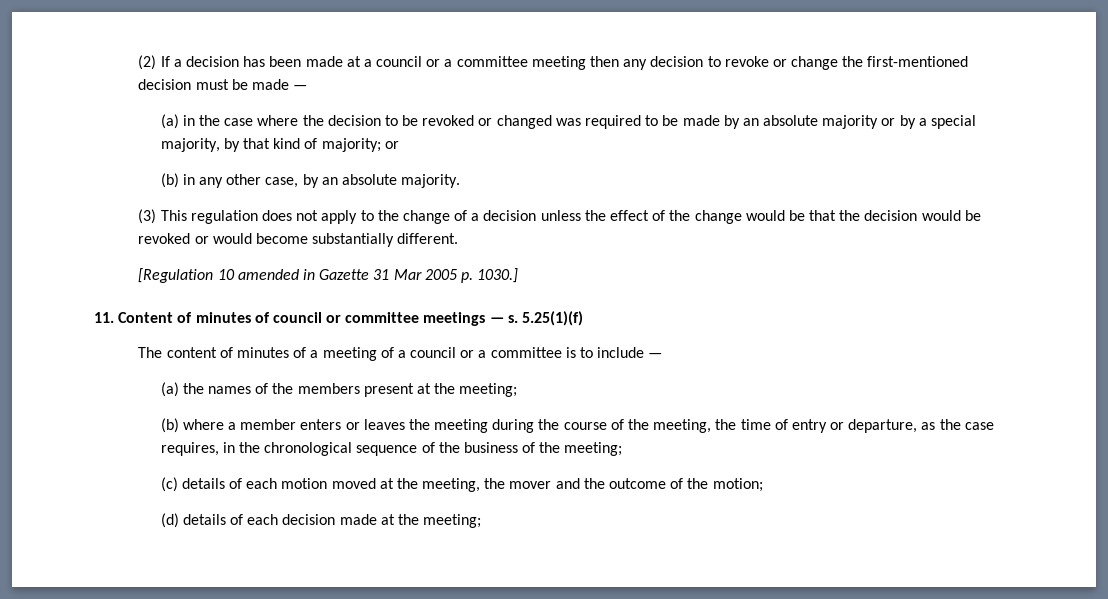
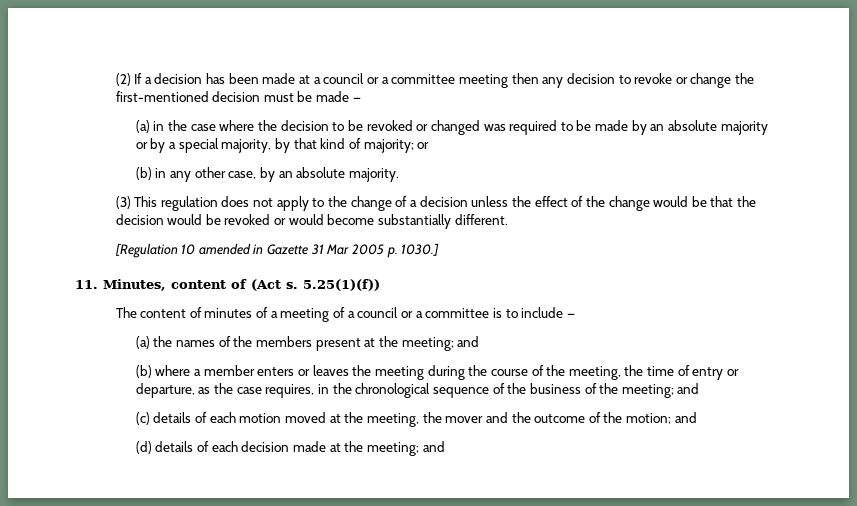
[118,311,584,326] Content of minutes of council or committee meetings — s. 5.25(1)(f) -> [103,279,380,291] Minutes, content of (Act s. 5.25(1)(f))
(518, 390) none -> [457,336,480,347] and
(623, 449) none -> [677,383,700,394] and
(763, 485) none -> [674,412,697,423] and
(482, 521) none -> [422,441,445,452] and

